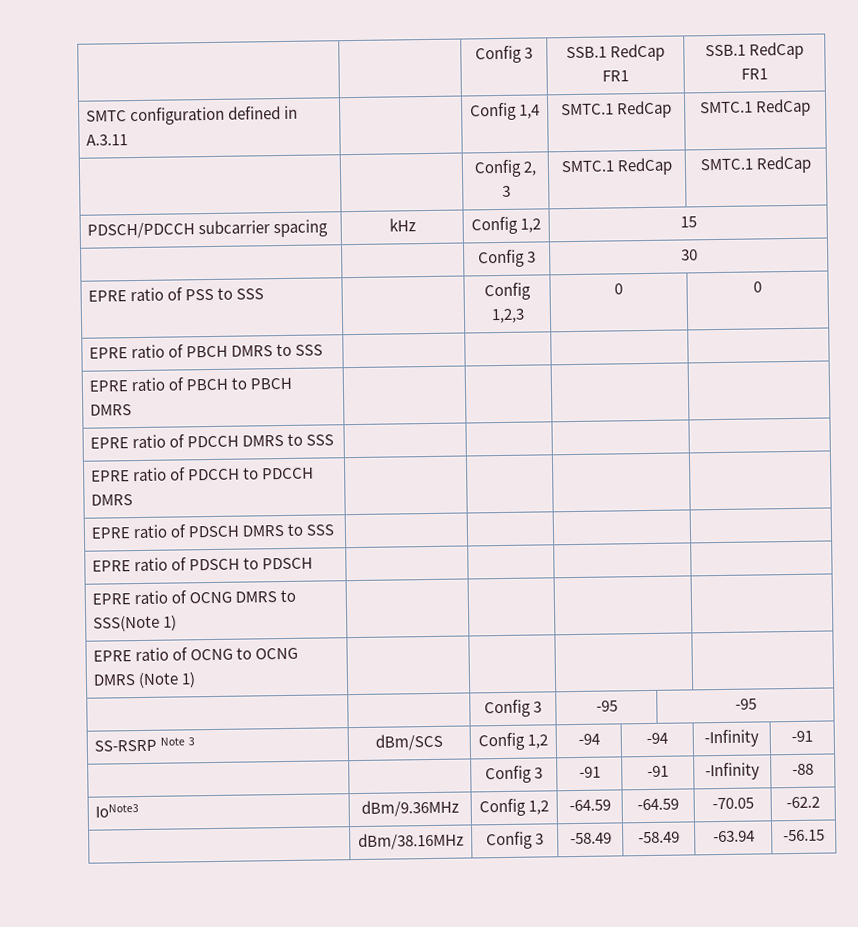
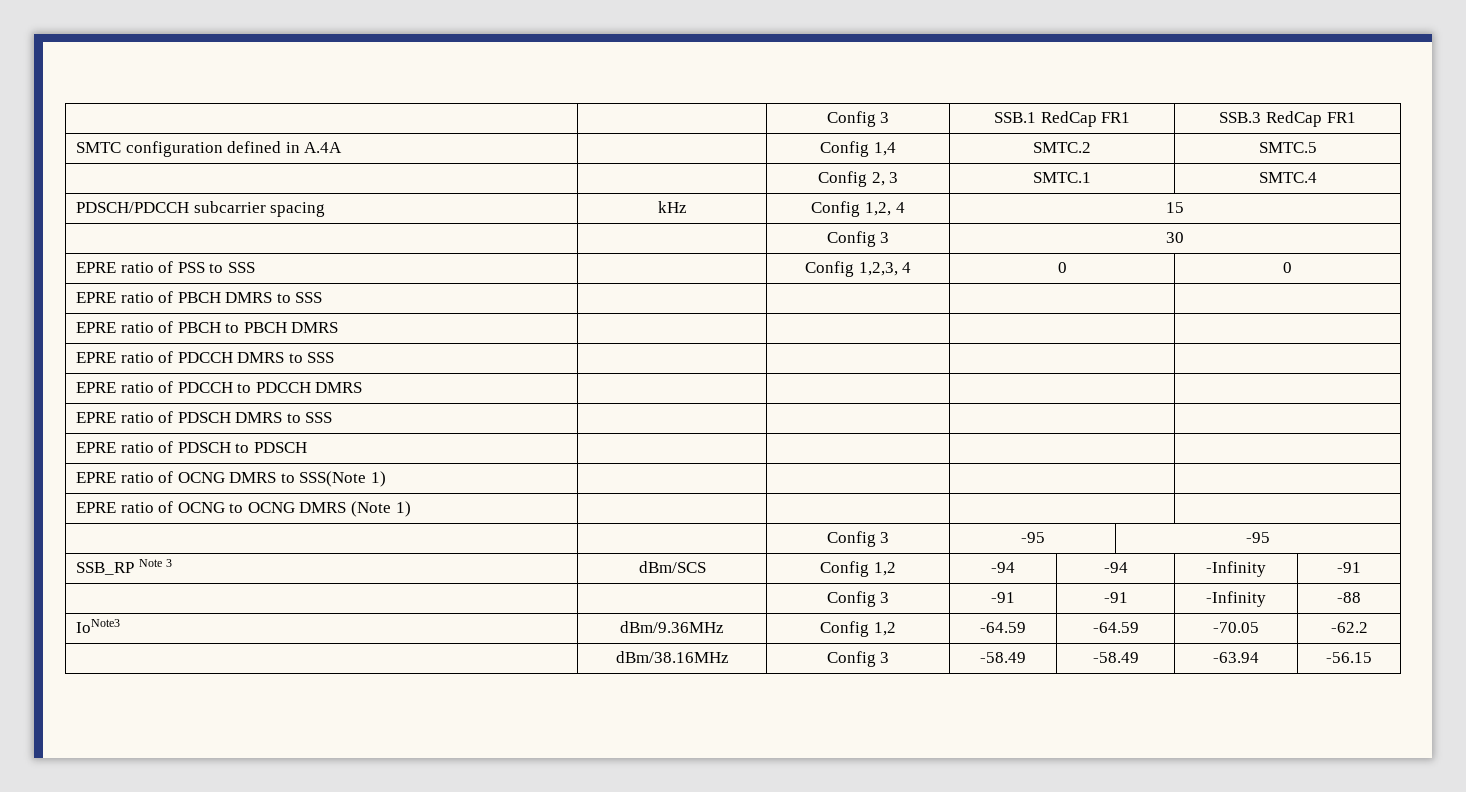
[704,44,746,57] SSB.1 -> [1219,112,1262,123] SSB.3
[85,134,128,146] A.3.11 -> [304,142,343,153] A.4A
[560,100,673,119] [699,98,812,117] SMTC.1 RedCap | SMTC.1 RedCap -> [1033,142,1091,153] [1258,142,1317,153] SMTC.2 | SMTC.5
[617,157,674,176] [699,155,813,174] RedCap | SMTC.1 RedCap -> [1258,172,1317,183] | SMTC.4
[520,218,542,233] 1,2 -> [865,202,905,216] 1,2, 4
[490,308,525,324] 1,2,3 -> [858,262,912,276] 1,2,3, 4
[93,739,157,752] SS-RSRP -> [75,562,134,575] SSB_RP

